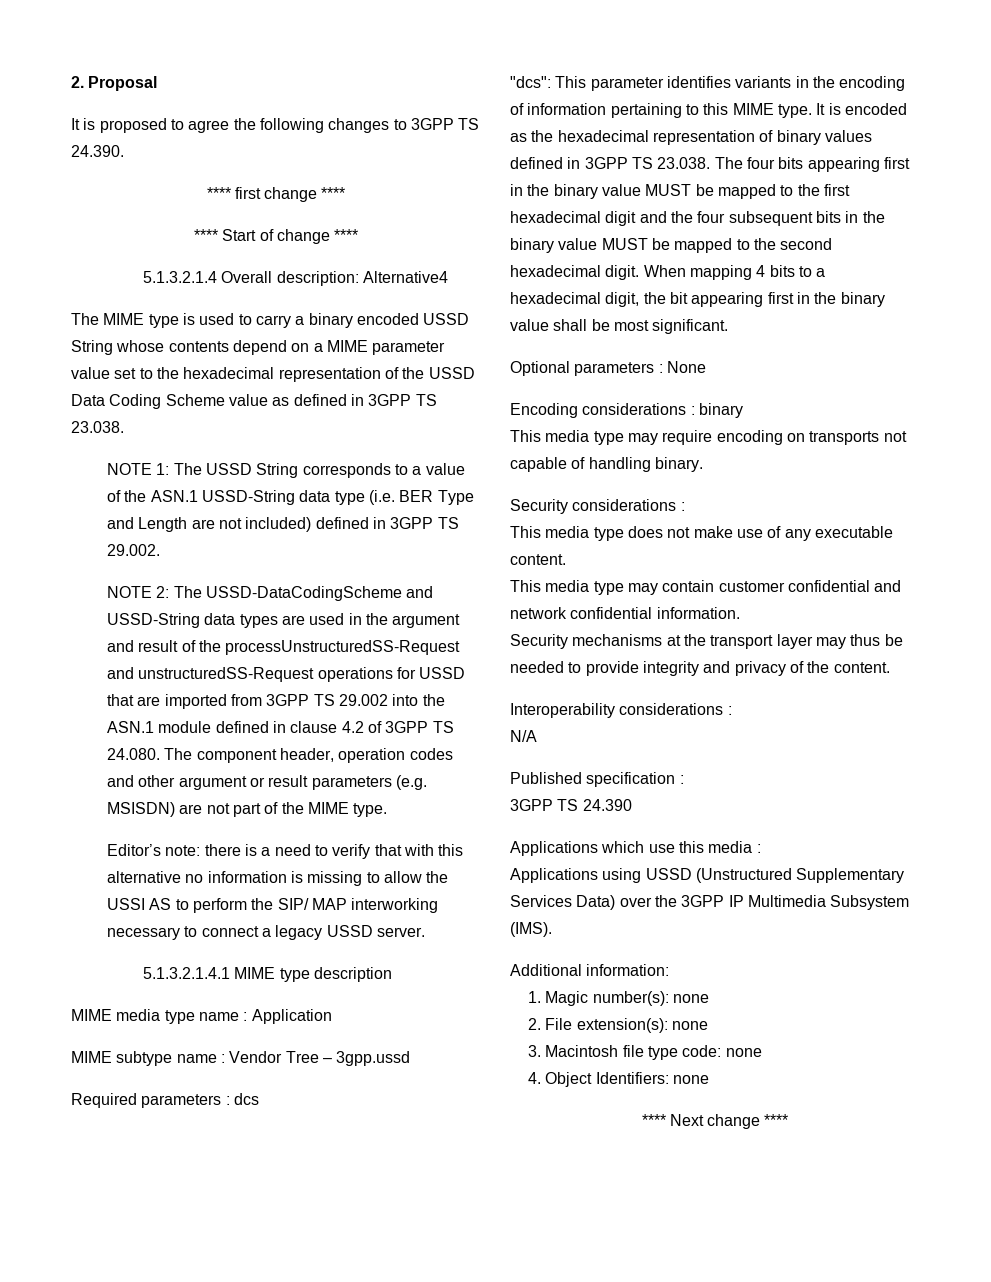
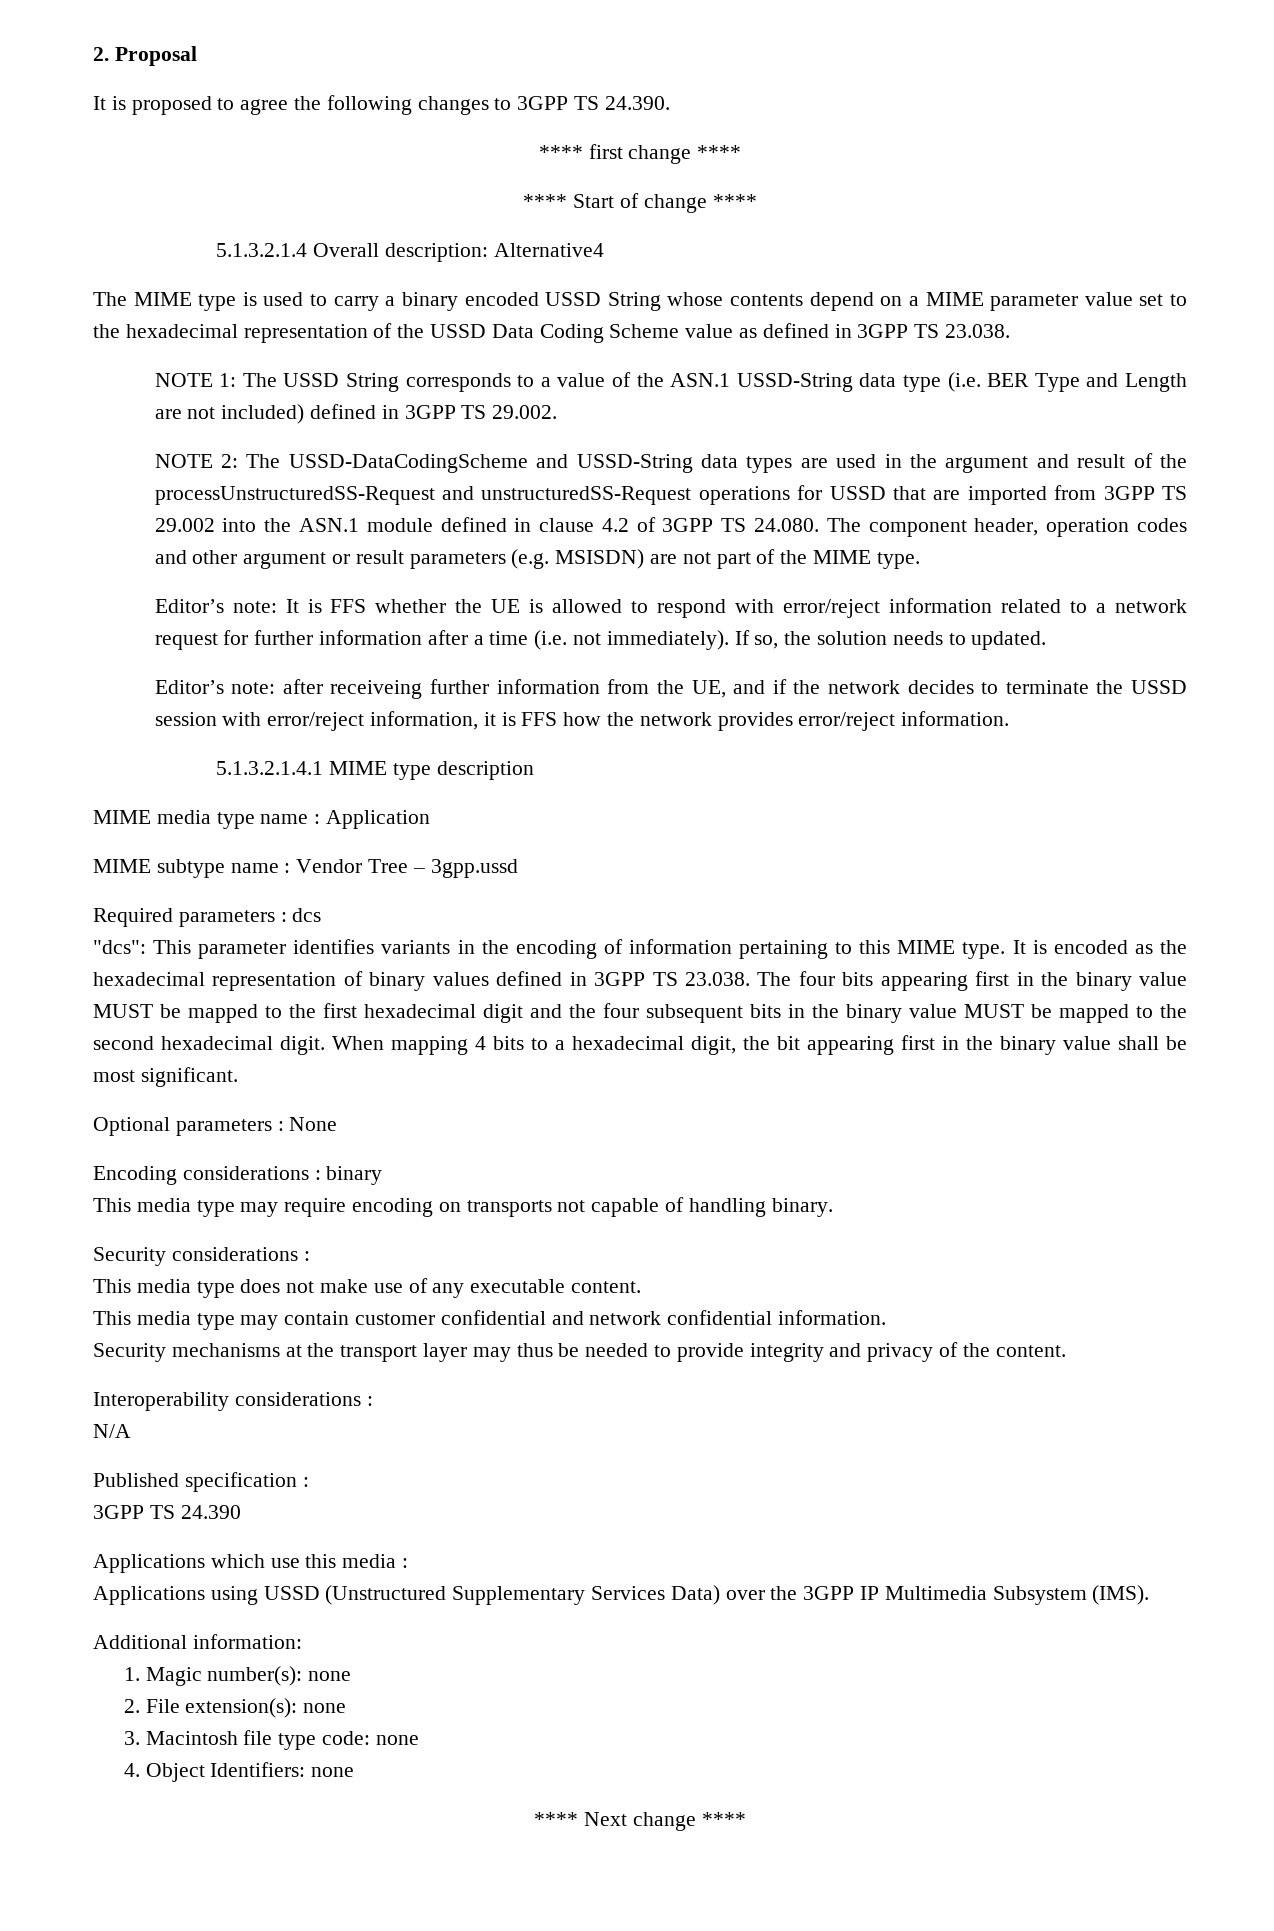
[204,844,464,859] [107,871,449,886] [107,898,439,913] [107,925,425,940] there is a need to verify that with this alternative no information is missing to allow the USSI AS to perform the SIP/ MAP interworking necessary to connect a legacy USSD server. -> [285,598,1187,618] [154,630,1047,650] [154,679,1187,699] [154,711,1010,731] It is FFS whether the UE is allowed to respond with error/reject information related to a network request for further information after a time (i.e. not immediately). If so, the solution needs to updated. // Editor’s note: after receiveing further information from the UE, and if the network decides to terminate the USSD session with error/reject information, it is FFS how the network provides error/reject information.

